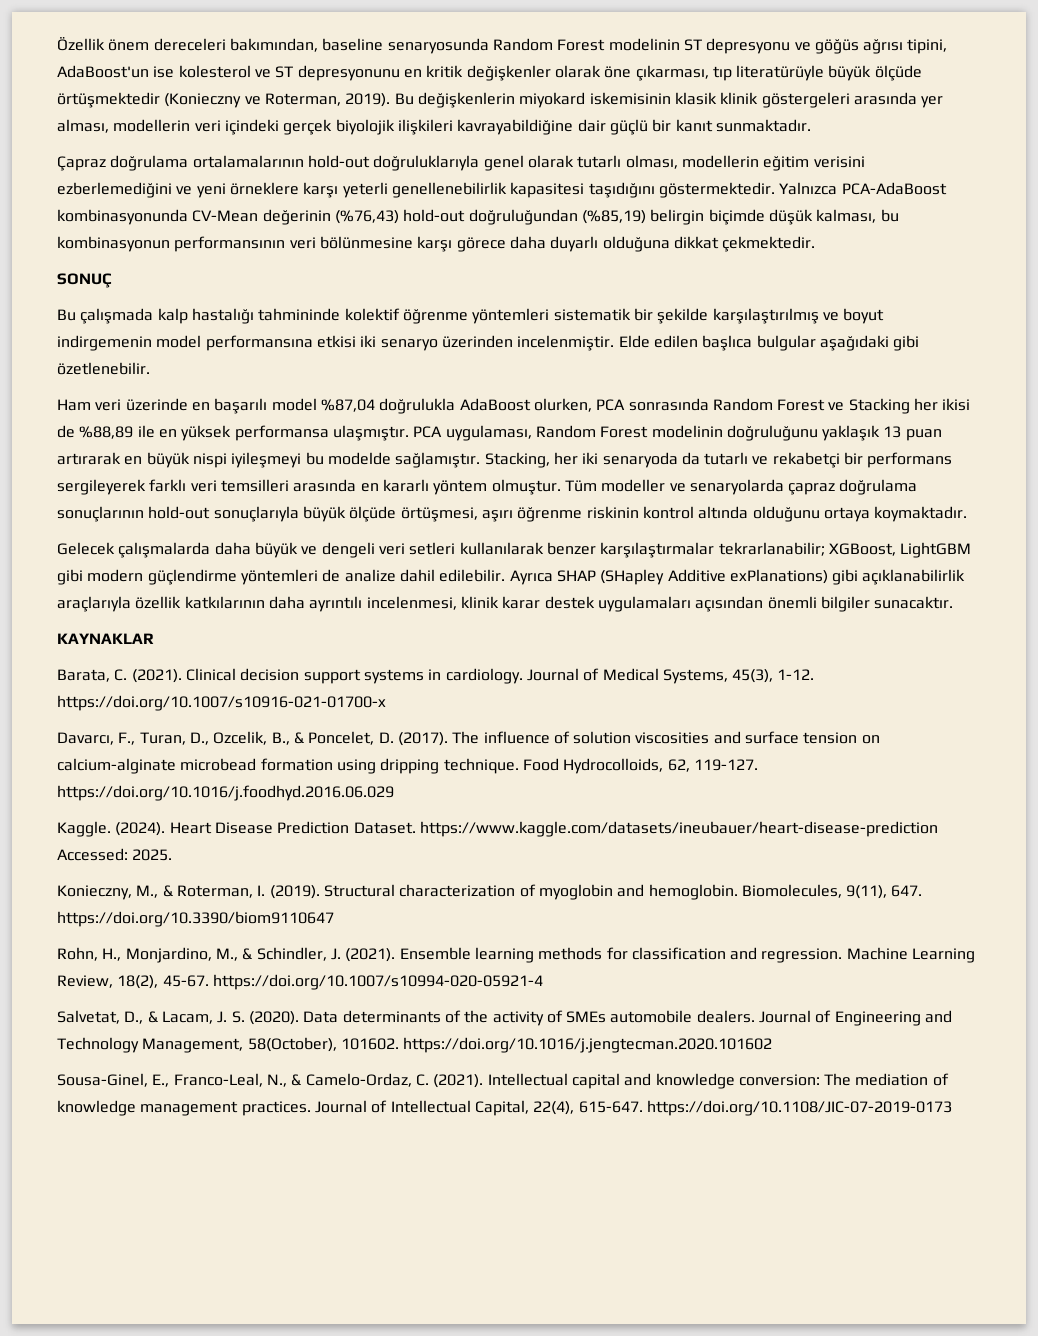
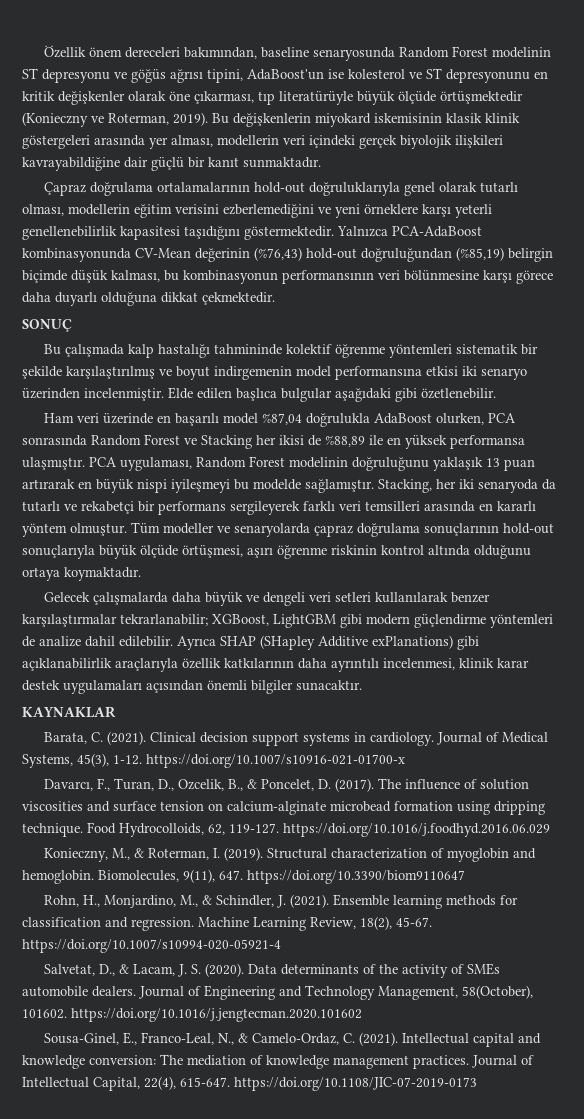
[57,821,938,837] [57,848,173,861] // Kaggle. (2024). Heart Disease Prediction Dataset. https://www.kaggle.com/datasets/ineubauer/heart-disease-prediction Accessed: 2025. -> (550, 830) none

